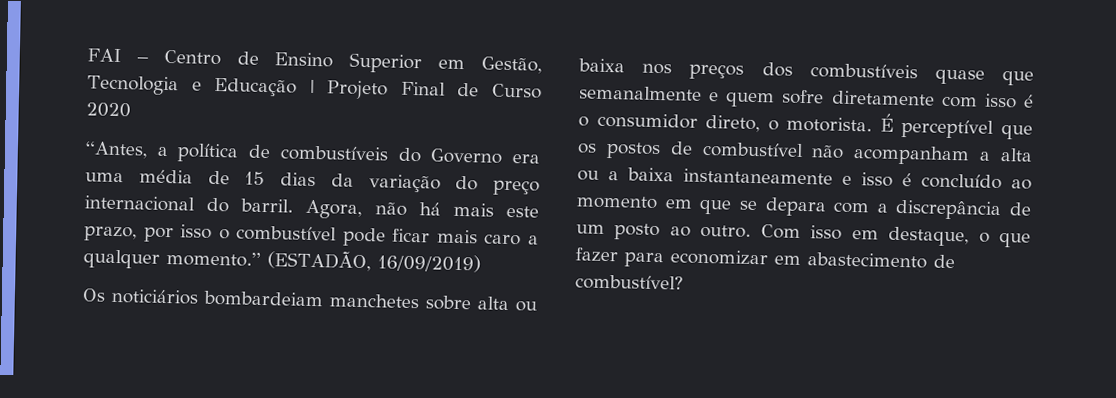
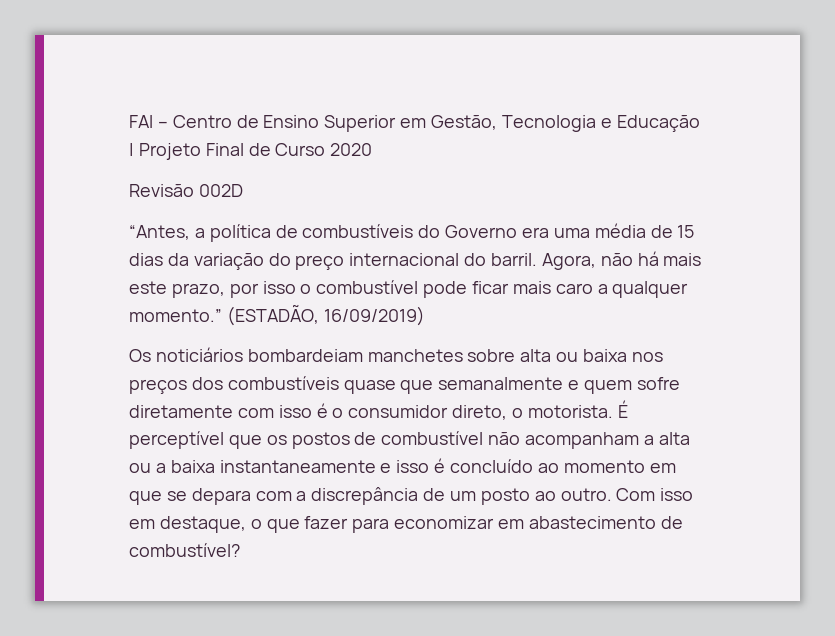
(131, 110) none -> [129,184,243,197] // Revisão 002D

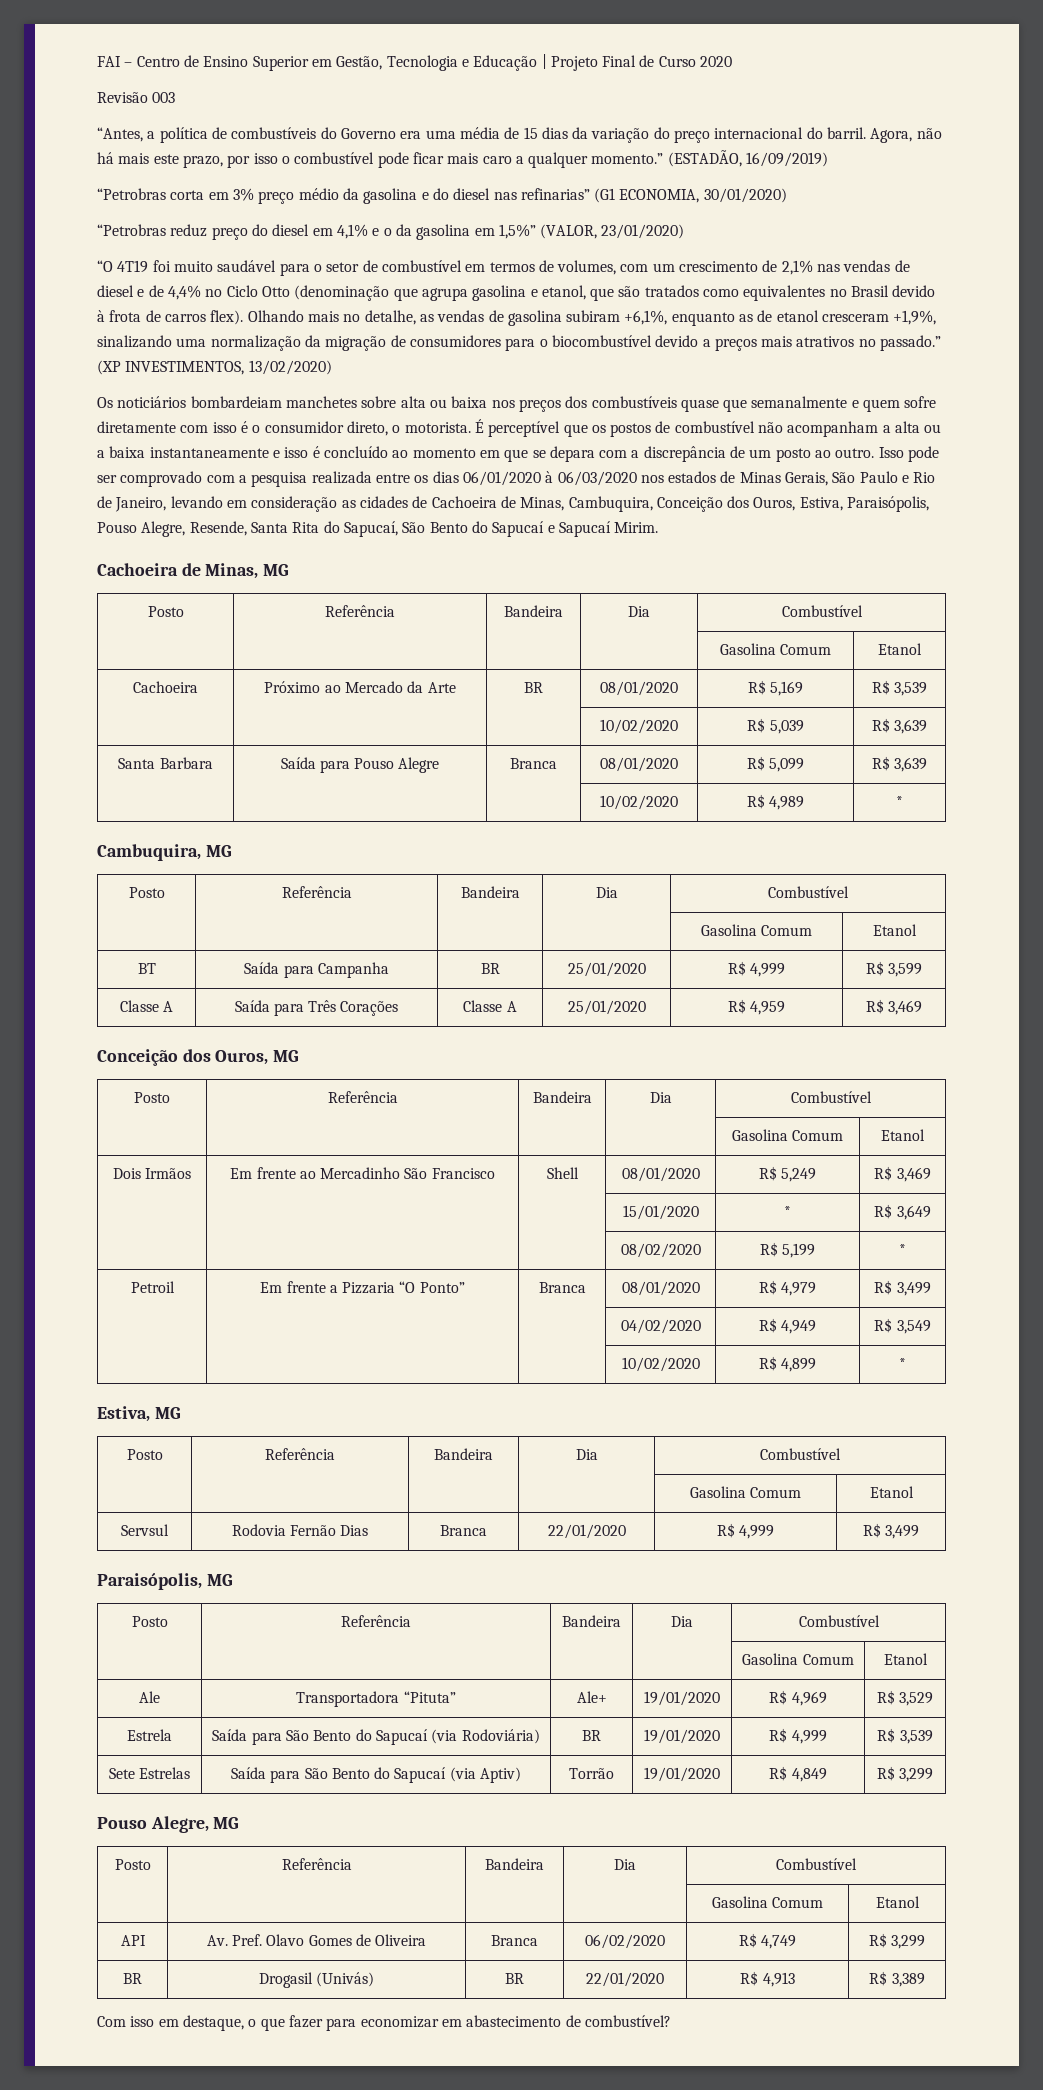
[198,184,243,197] 002D -> [152,92,176,103] 003
(425, 316) none -> [97,188,787,204] [97,224,685,240] [97,260,910,276] [97,285,936,301] [97,310,937,326] [97,335,942,351] [97,360,332,375] // “Petrobras corta em 3% preço médio da gasolina e do diesel nas refinarias” (G1 ECONOMIA, 30/01/2020) // “Petrobras reduz preço do diesel em 4,1% e o da gasolina em 1,5%” (VALOR, 23/01/2020) // “O 4T19 foi muito saudável para o setor de combustível em termos de volumes, com um crescimento de 2,1% nas vendas de diesel e de 4,4% no Ciclo Otto (denominação que agrupa gasolina e etanol, que são tratados como equivalentes no Brasil devido à frota de carros flex). Olhando mais no detalhe, as vendas de gasolina subiram +6,1%, enquanto as de etanol cresceram +1,9%, sinalizando uma normalização da migração de consumidores para o biocombustível devido a preços mais atrativos no passado.” (XP INVESTIMENTOS, 13/02/2020)
(612, 494) none -> [878,446,940,462] [97,471,936,487] [97,496,930,512] [97,521,659,537] [97,563,290,579] [147,606,184,617] [325,605,395,617] [504,605,563,617] [628,606,650,617] [781,605,863,617] [719,643,832,655] [878,643,922,655] [133,681,198,693] [264,681,456,693] [524,682,543,693] [600,681,678,696] [747,680,804,696] [871,680,928,696] [600,719,678,734] [747,718,804,734] [871,718,928,734] [118,757,213,769] [280,757,440,773] [510,758,557,769] [600,757,678,772] [746,756,805,772] [871,756,928,772] [600,795,678,810] [746,794,805,810] [896,796,903,807] [97,844,232,861] [128,887,165,898] [281,886,352,898] [460,886,520,898] [595,887,618,898] [768,886,849,898] [700,924,813,936] [872,924,917,936] [137,963,156,974] [244,962,389,978] [480,963,500,974] [567,962,646,977] [727,961,786,977] [865,961,923,977] [119,1000,174,1012] [234,1000,399,1016] [463,1000,517,1012] [567,1000,646,1015] [727,999,786,1015] [865,999,923,1015] [97,1049,300,1066] [134,1092,170,1103] [327,1091,398,1103] [532,1091,592,1103] [649,1092,672,1103] [790,1091,872,1103] [731,1129,844,1141] [881,1129,925,1141] [112,1168,192,1179] [230,1167,495,1179] [546,1167,579,1179] [621,1167,700,1182] [758,1166,817,1182] [874,1166,931,1182] [622,1205,699,1220] [784,1206,791,1217] [874,1204,931,1220] [620,1243,701,1258] [759,1242,816,1258] [899,1244,906,1255] [130,1281,175,1293] [260,1281,465,1294] [538,1282,586,1293] [621,1281,700,1296] [758,1280,817,1296] [874,1280,931,1296] [620,1319,701,1334] [758,1318,817,1334] [874,1318,931,1334] [621,1357,700,1372] [758,1356,817,1372] [899,1358,906,1369] [97,1406,181,1422] [126,1449,163,1460] [265,1448,335,1460] [434,1448,493,1460] [575,1449,598,1460] [760,1448,841,1460] [689,1486,802,1498] [869,1486,914,1498] [121,1524,169,1536] [231,1524,369,1536] [440,1525,487,1536] [547,1524,626,1539] [716,1523,775,1539] [862,1523,920,1539] [97,1573,233,1590] [131,1616,168,1627] [341,1615,411,1627] [562,1615,621,1627] [671,1616,693,1627] [798,1615,880,1627] [742,1653,854,1665] [883,1653,928,1665] [139,1691,160,1703] [296,1691,456,1707] [576,1691,607,1703] [644,1691,720,1706] [769,1690,827,1706] [876,1690,934,1706] [127,1729,172,1741] [212,1729,540,1745] [582,1730,601,1741] [644,1729,720,1744] [769,1728,827,1744] [877,1728,933,1744] [108,1767,191,1779] [230,1767,522,1783] [569,1768,614,1779] [644,1767,720,1782] [769,1766,827,1782] [876,1766,934,1782] [97,1816,240,1833] [114,1859,151,1870] [281,1858,352,1870] [485,1858,544,1870] [614,1859,636,1870] [776,1858,857,1870] [711,1896,824,1908] [875,1896,920,1908] [120,1935,146,1946] [206,1934,427,1946] [491,1935,538,1946] [585,1934,665,1949] [738,1933,797,1949] [868,1933,926,1949] [123,1973,142,1984] [258,1972,375,1988] [505,1973,524,1984] [586,1972,664,1987] [740,1971,795,1987] [869,1971,925,1987] Isso pode ser comprovado com a pesquisa realizada entre os dias 06/01/2020 à 06/03/2020 nos estados de Minas Gerais, São Paulo e Rio de Janeiro, levando em consideração as cidades de Cachoeira de Minas, Cambuquira, Conceição dos Ouros, Estiva, Paraisópolis, Pouso Alegre, Resende, Santa Rita do Sapucaí, São Bento do Sapucaí e Sapucaí Mirim. // Cachoeira de Minas, MG // Posto | Referência | Bandeira | Dia | Combustível // | | | | Gasolina Comum | Etanol // Cachoeira | Próximo ao Mercado da Arte | BR | 08/01/2020 | R$ 5,169 | R$ 3,539 // | | | 10/02/2020 | R$ 5,039 | R$ 3,639 // Santa Barbara | Saída para Pouso Alegre | Branca | 08/01/2020 | R$ 5,099 | R$ 3,639 // | | | 10/02/2020 | R$ 4,989 | * // Cambuquira, MG // Posto | Referência | Bandeira | Dia | Combustível // | | | | Gasolina Comum | Etanol // BT | Saída para Campanha | BR | 25/01/2020 | R$ 4,999 | R$ 3,599 // Classe A | Saída para Três Corações | Classe A | 25/01/2020 | R$ 4,959 | R$ 3,469 // Conceição dos Ouros, MG // Posto | Referência | Bandeira | Dia | Combustível // | | | | Gasolina Comum | Etanol // Dois Irmãos | Em frente ao Mercadinho São Francisco | Shell | 08/01/2020 | R$ 5,249 | R$ 3,469 // | | | 15/01/2020 | * | R$ 3,649 // | | | 08/02/2020 | R$ 5,199 | * // Petroil | Em frente a Pizzaria “O Ponto” | Branca | 08/01/2020 | R$ 4,979 | R$ 3,499 // | | | 04/02/2020 | R$ 4,949 | R$ 3,549 // | | | 10/02/2020 | R$ 4,899 | * // Estiva, MG // Posto | Referência | Bandeira | Dia | Combustível // | | | | Gasolina Comum | Etanol // Servsul | Rodovia Fernão Dias | Branca | 22/01/2020 | R$ 4,999 | R$ 3,499 // Paraisópolis, MG // Posto | Referência | Bandeira | Dia | Combustível // | | | | Gasolina Comum | Etanol // Ale | Transportadora “Pituta” | Ale+ | 19/01/2020 | R$ 4,969 | R$ 3,529 // Estrela | Saída para São Bento do Sapucaí (via Rodoviária) | BR | 19/01/2020 | R$ 4,999 | R$ 3,539 // Sete Estrelas | Saída para São Bento do Sapucaí (via Aptiv) | Torrão | 19/01/2020 | R$ 4,849 | R$ 3,299 // Pouso Alegre, MG // Posto | Referência | Bandeira | Dia | Combustível // | | | | Gasolina Comum | Etanol // API | Av. Pref. Olavo Gomes de Oliveira | Branca | 06/02/2020 | R$ 4,749 | R$ 3,299 // BR | Drogasil (Univás) | BR | 22/01/2020 | R$ 4,913 | R$ 3,389 //

